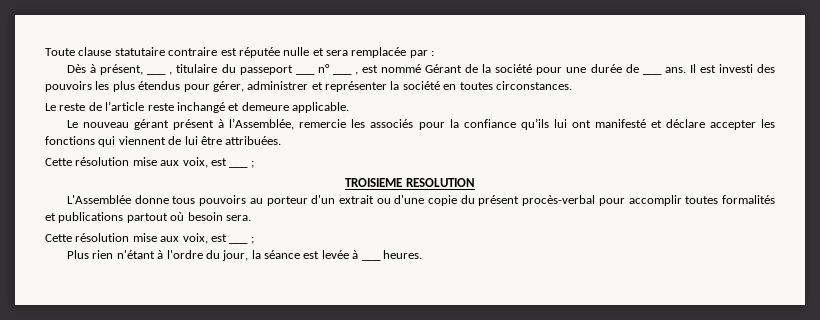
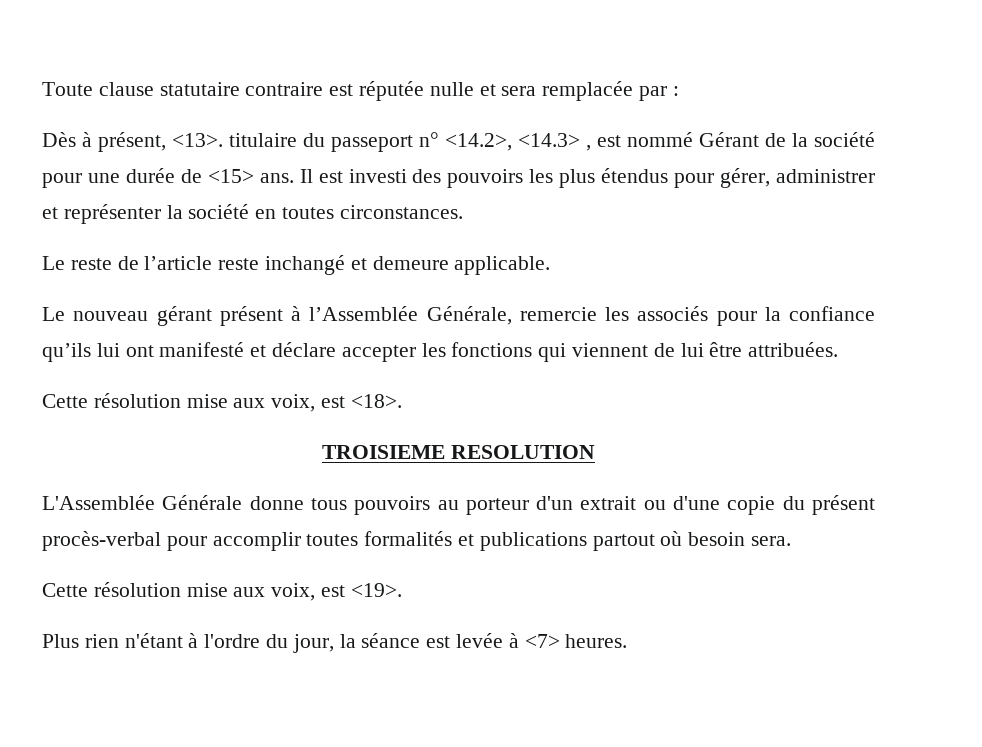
[147,72,173,75] ___ , -> [171,133,223,147] <13>.
[295,73,315,75] [317,64,330,73] [332,73,352,75] ___ n° ___ -> [418,132,580,151] n° <14.2>, <14.3>
[642,73,662,75] ___ -> [207,169,254,183] <15>
[229,118,295,130] l’Assemblée, -> [309,306,512,325] l’Assemblée Générale,
[229,161,254,168] ___ ; -> [350,394,402,408] <18>.
(132, 199) none -> [162,495,243,510] Générale
[229,237,254,244] ___ ; -> [350,583,402,597] <19>.
[361,259,381,261] ___ -> [524,634,560,648] <7>

